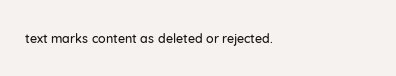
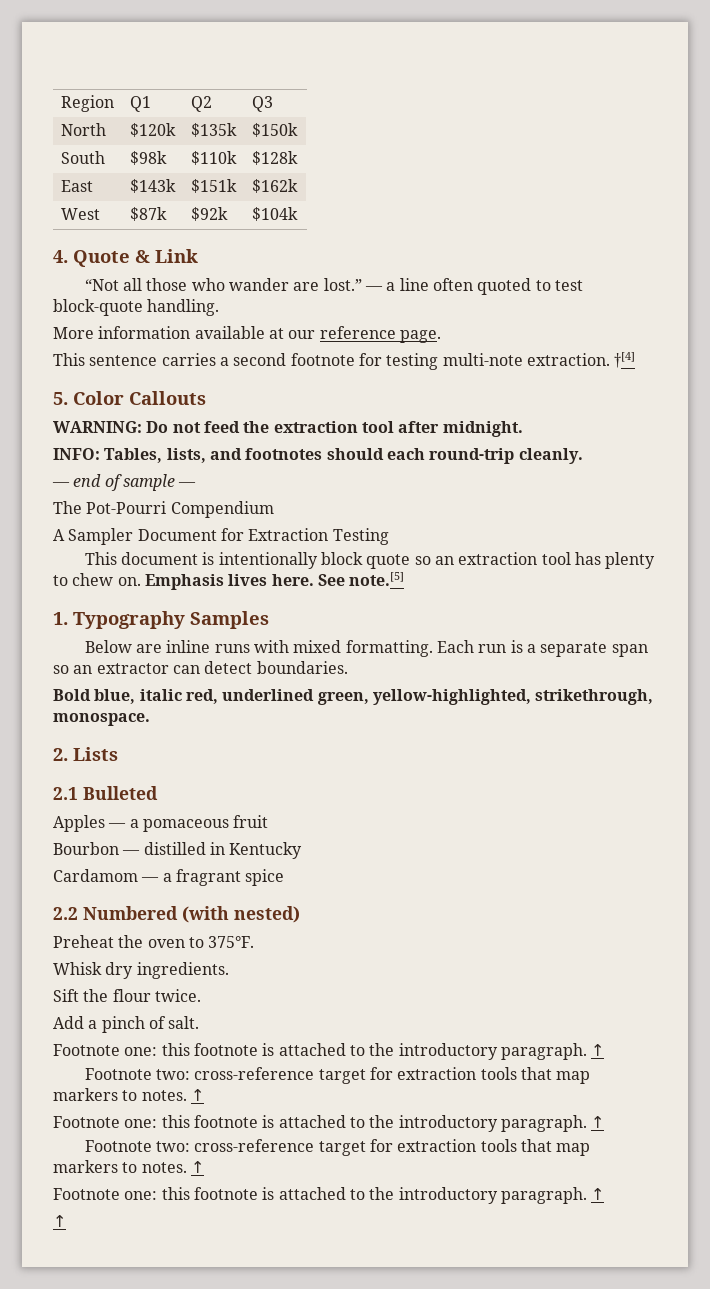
[25,33,274,46] text marks content as deleted or rejected. -> [60,95,114,112] [129,96,151,112] [190,96,212,112] [251,96,273,112] [60,123,106,136] [129,123,176,137] [190,123,237,137] [251,123,298,137] [60,151,105,164] [129,151,167,165] [190,151,237,165] [251,151,298,165] [60,180,93,192] [129,179,176,193] [190,179,237,193] [251,179,298,193] [60,208,100,220] [129,207,167,221] [190,207,228,221] [251,207,298,221] [53,249,198,267] [84,278,583,295] [53,299,220,316] [53,326,441,343] [53,352,636,370] [53,391,206,405] [53,421,523,437] [53,448,583,464] [52,474,197,491] [53,501,274,518] [53,528,389,545] [84,552,656,569] [53,572,405,590] [53,611,269,629] [84,640,648,657] [53,661,348,674] [53,689,654,705] [53,713,150,726] [53,747,118,761] [53,786,158,800] [53,815,269,832] [53,842,303,859] [53,869,285,886] [53,906,300,923] [53,935,255,948] [53,962,229,979] [53,989,201,1002] [53,1016,200,1033] [53,1043,605,1060] [84,1067,591,1084] [53,1088,204,1101] [53,1115,605,1132] [84,1139,591,1156] [53,1160,204,1173] [53,1187,605,1204] [53,1215,66,1227] Region | Q1 | Q2 | Q3 // North | $120k | $135k | $150k // South | $98k | $110k | $128k // East | $143k | $151k | $162k // West | $87k | $92k | $104k // 4. Quote & Link // “Not all those who wander are lost.” — a line often quoted to test block-quote handling. // More information available at our reference page. // This sentence carries a second footnote for testing multi-note extraction. †[4] // 5. Color Callouts // WARNING: Do not feed the extraction tool after midnight. // INFO: Tables, lists, and footnotes should each round-trip cleanly. // — end of sample — // The Pot-Pourri Compendium // A Sampler Document for Extraction Testing // This document is intentionally block quote so an extraction tool has plenty to chew on. Emphasis lives here. See note.[5] // 1. Typography Samples // Below are inline runs with mixed formatting. Each run is a separate span so an extractor can detect boundaries. // Bold blue, italic red, underlined green, yellow-highlighted, strikethrough, monospace. // 2. Lists // 2.1 Bulleted // Apples — a pomaceous fruit // Bourbon — distilled in Kentucky // Cardamom — a fragrant spice // 2.2 Numbered (with nested) // Preheat the oven to 375°F. // Whisk dry ingredients. // Sift the flour twice. // Add a pinch of salt. // Footnote one: this footnote is attached to the introductory paragraph. ↑ // Footnote two: cross-reference target for extraction tools that map markers to notes. ↑ // Footnote one: this footnote is attached to the introductory paragraph. ↑ // Footnote two: cross-reference target for extraction tools that map markers to notes. ↑ // Footnote one: this footnote is attached to the introductory paragraph. ↑ // ↑

